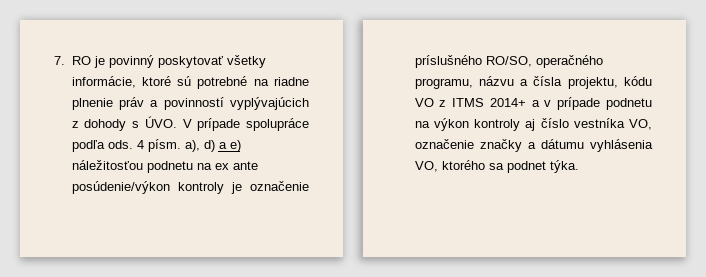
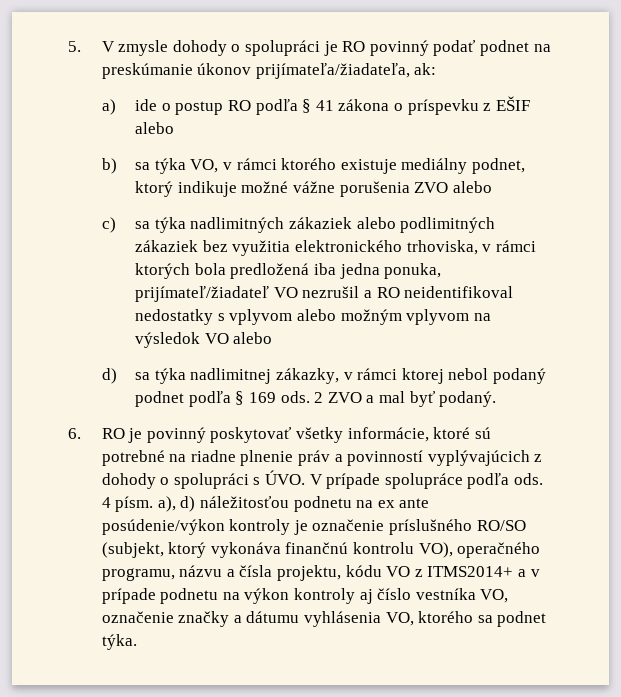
[54,56,65,65] 7. -> [68,40,551,56] [101,63,437,79] [101,96,530,115] [135,122,175,134] [101,158,525,174] [135,181,492,197] [101,217,496,233] [135,240,536,256] [135,263,442,279] [135,286,514,302] [135,309,491,325] [135,332,273,348] [101,368,546,384] [135,391,497,407] [68,428,81,439] 5. V zmysle dohody o spolupráci je RO povinný podať podnet na preskúmanie úkonov prijímateľa/žiadateľa, ak: // a) ide o postup RO podľa § 41 zákona o príspevku z EŠIF alebo // b) sa týka VO, v rámci ktorého existuje mediálny podnet, ktorý indikuje možné vážne porušenia ZVO alebo // c) sa týka nadlimitných zákaziek alebo podlimitných zákaziek bez využitia elektronického trhoviska, v rámci ktorých bola predložená iba jedna ponuka, prijímateľ/žiadateľ VO nezrušil a RO neidentifikoval nedostatky s vplyvom alebo možným vplyvom na výsledok VO alebo // d) sa týka nadlimitnej zákazky, v rámci ktorej nebol podaný podnet podľa § 169 ods. 2 ZVO a mal byť podaný. // 6.
(127, 125) none -> [160,473,249,489] o spolupráci
[218,140,241,152] a e) -> (196, 504) none
[485,56,532,67] RO/SO, -> [476,520,526,531] [101,542,453,558] RO/SO (subjekt, ktorý vykonáva finančnú kontrolu VO),
[452,98,526,107] ITMS 2014+ -> [427,566,514,577] ITMS2014+

